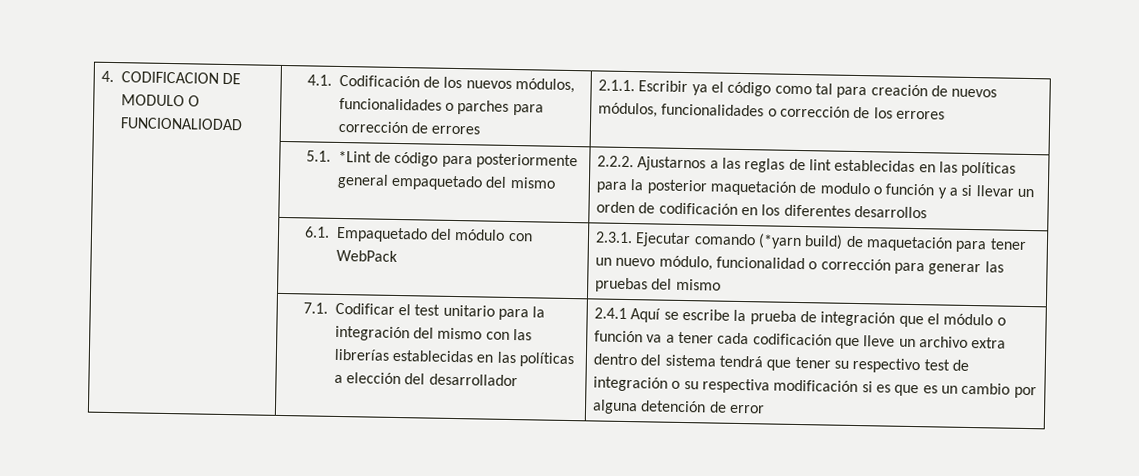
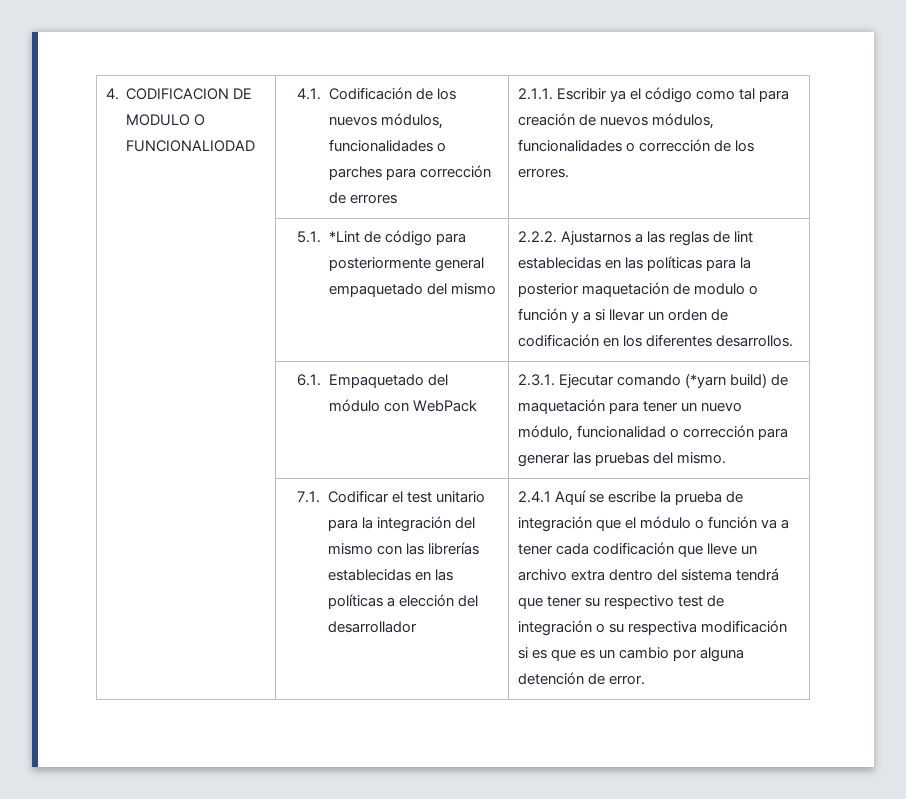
[896,110,946,120] errores -> [517,168,569,178] errores.
[854,205,928,219] desarrollos -> [716,335,794,347] desarrollos.
[675,278,721,291] mismo -> [677,452,727,464] mismo.
[729,404,766,414] error -> [608,675,645,685] error.

